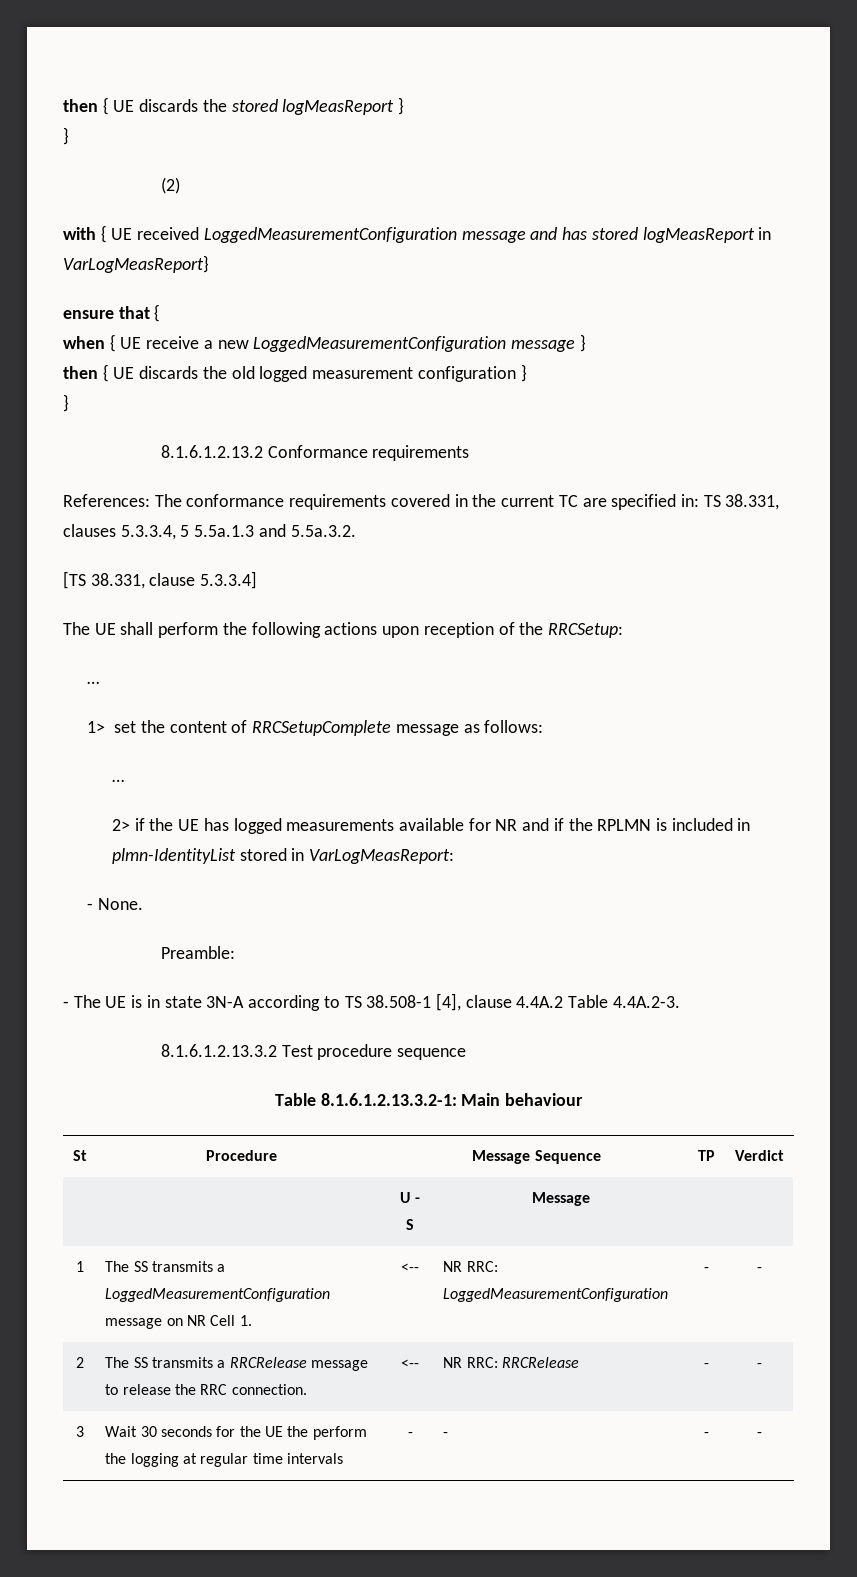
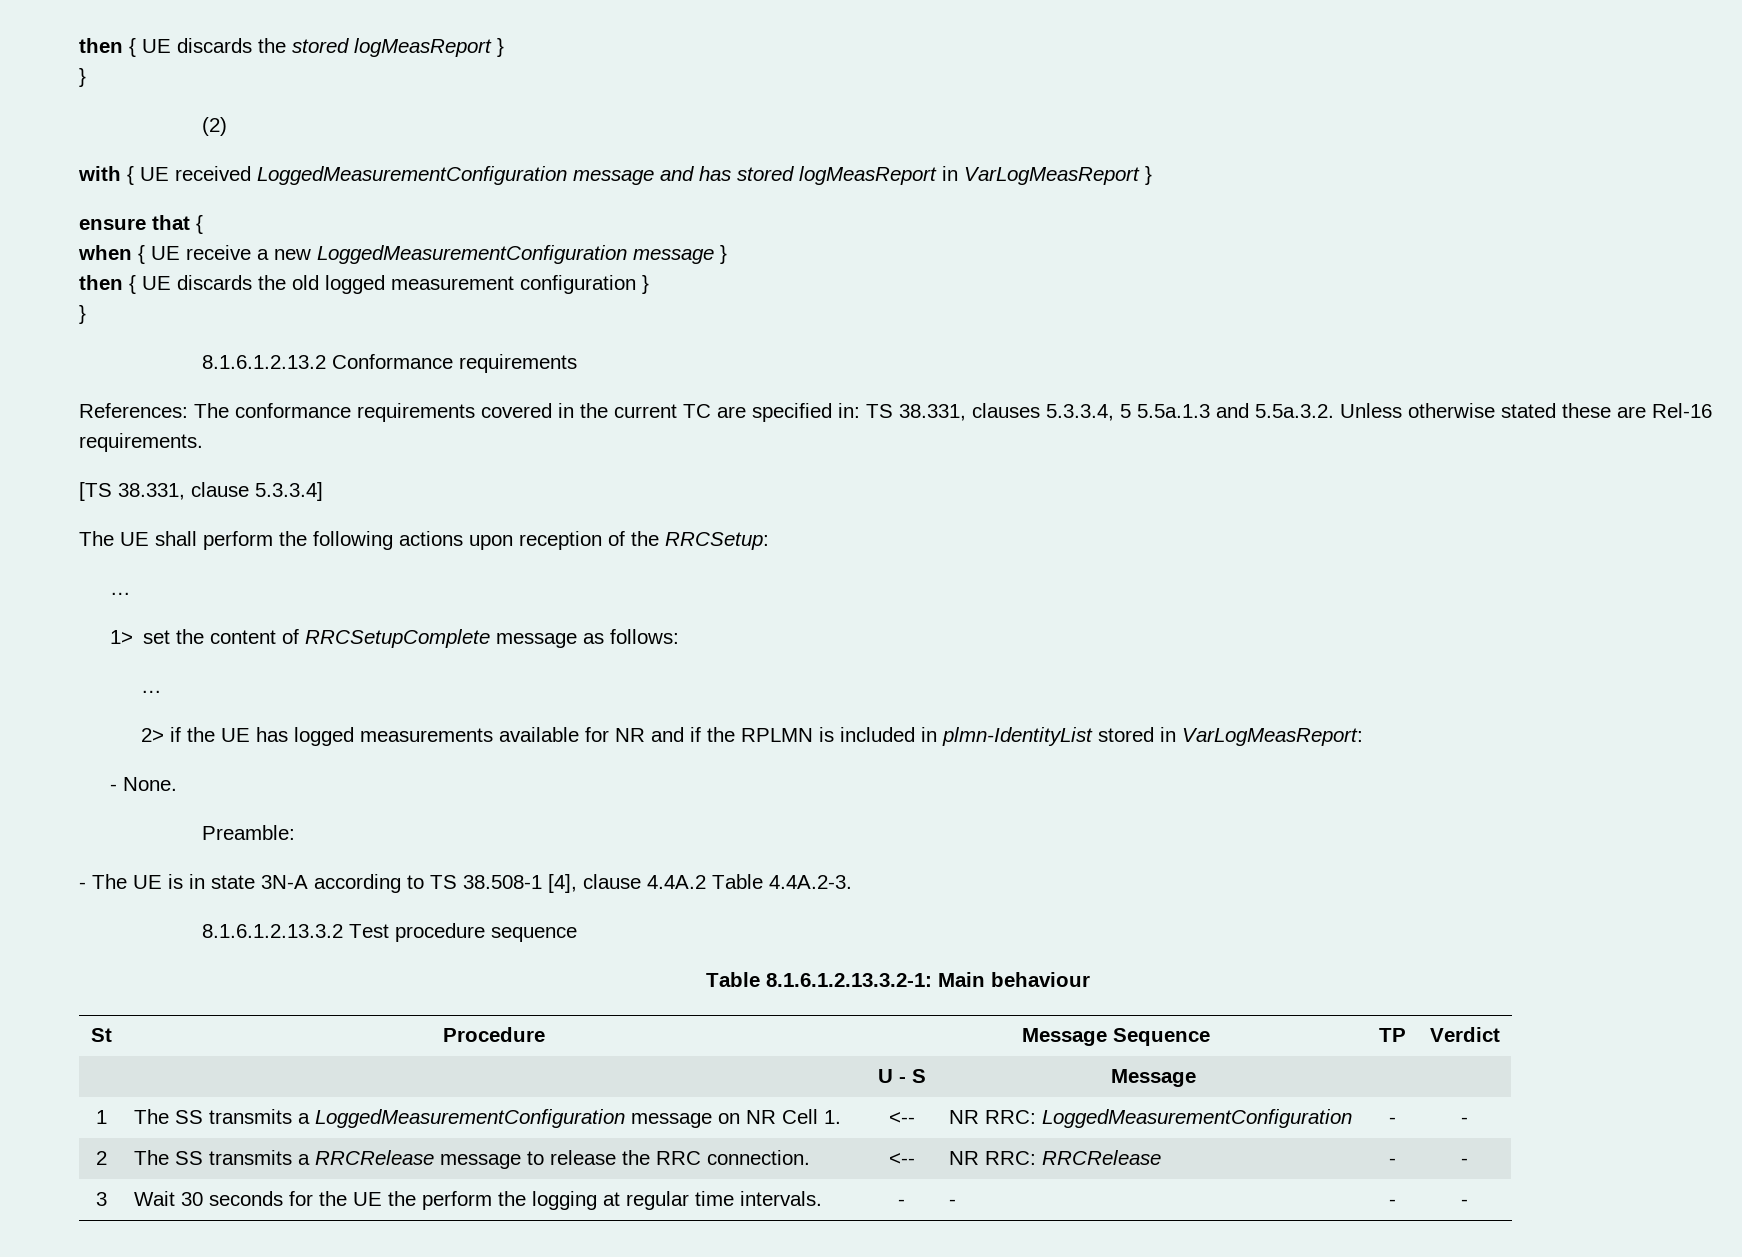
[63,255,209,273] VarLogMeasReport} -> [964,166,1152,185] VarLogMeasReport }
(356, 531) none -> [1340,403,1712,418] [79,433,203,452] Unless otherwise stated these are Rel-16 requirements.
[286,1453,343,1464] intervals -> [740,1191,823,1206] intervals.

